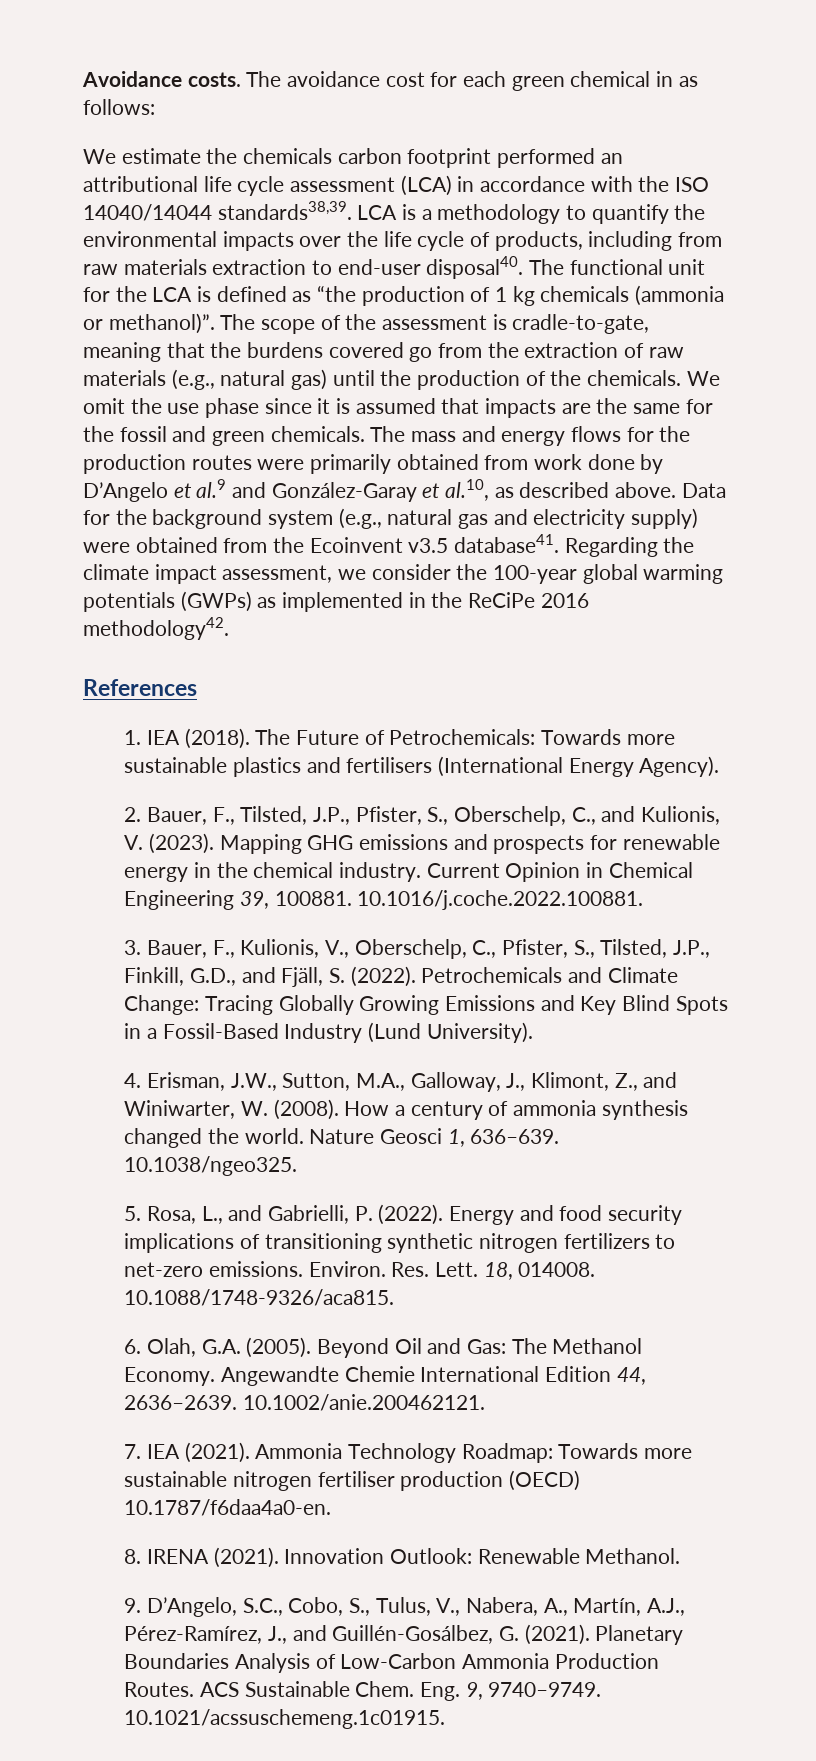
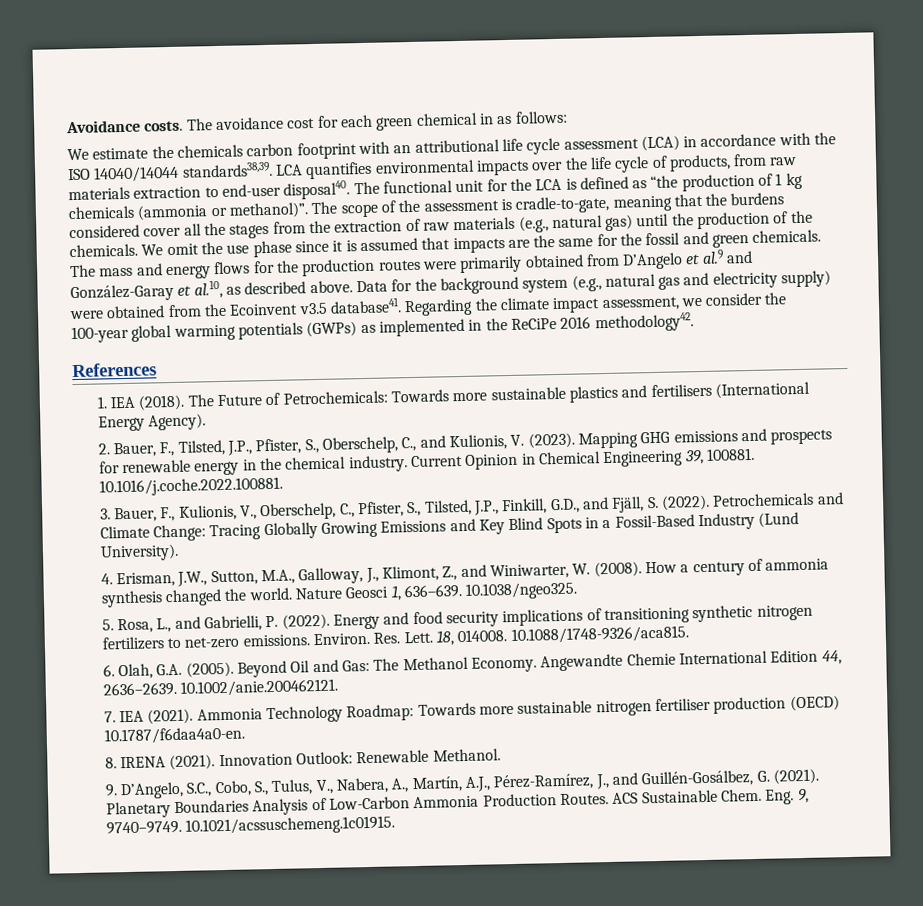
[497,148,596,168] performed -> [357,141,390,155] with
[402,204,706,224] is a methodology to quantify the -> [305,161,373,180] quantifies
[588,231,673,251] including -> (731, 163) none
[328,342,433,362] covered go -> [69,222,270,239] considered cover all the stages
[534,454,664,474] work done by -> (620, 260) none

